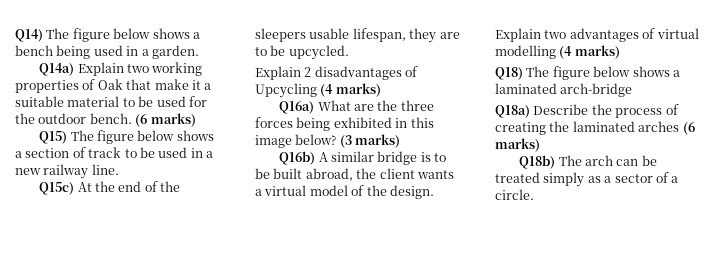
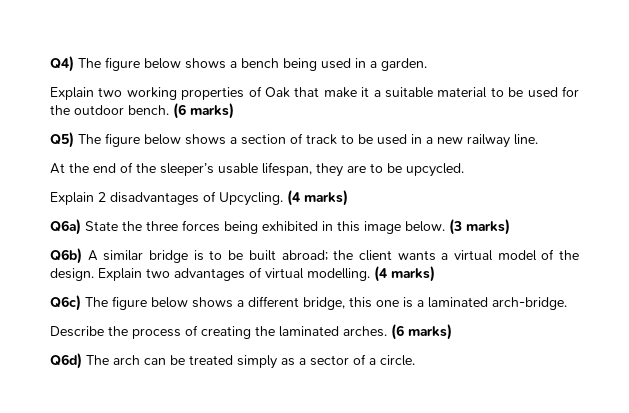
[15,29,43,42] Q14) -> [50,56,74,72] Q4)
[39,63,75,76] Q14a) -> (427, 64) none
[39,131,68,144] Q15) -> [50,132,74,148] Q5)
[39,182,75,195] Q15c) -> (538, 139) none
[255,28,306,42] sleepers -> [160,163,214,176] sleeper’s
[255,83,381,98] [279,100,374,114] Upcycling (4 marks) // Q16a) What are -> [219,190,348,206] [50,219,118,235] Upcycling. (4 marks) // Q6a) State
[295,134,337,145] below? -> [405,221,445,232] below.
[279,151,316,165] Q16b) -> [50,248,82,264] Q6b)
[305,168,353,181] abroad, -> [281,250,328,261] abroad;
[495,45,620,59] [495,66,680,80] [495,83,633,97] [495,105,530,118] modelling (4 marks) // Q18) The figure below shows a laminated arch-bridge // Q18a) -> [307,266,435,282] [50,295,567,311] modelling. (4 marks) // Q6c) The figure below shows a different bridge, this one is a laminated arch-bridge. //
[638,121,695,135] [495,138,540,152] [519,155,556,169] arches (6 marks) // Q18b) -> [343,324,452,340] [50,353,82,369] arches. (6 marks) // Q6d)

